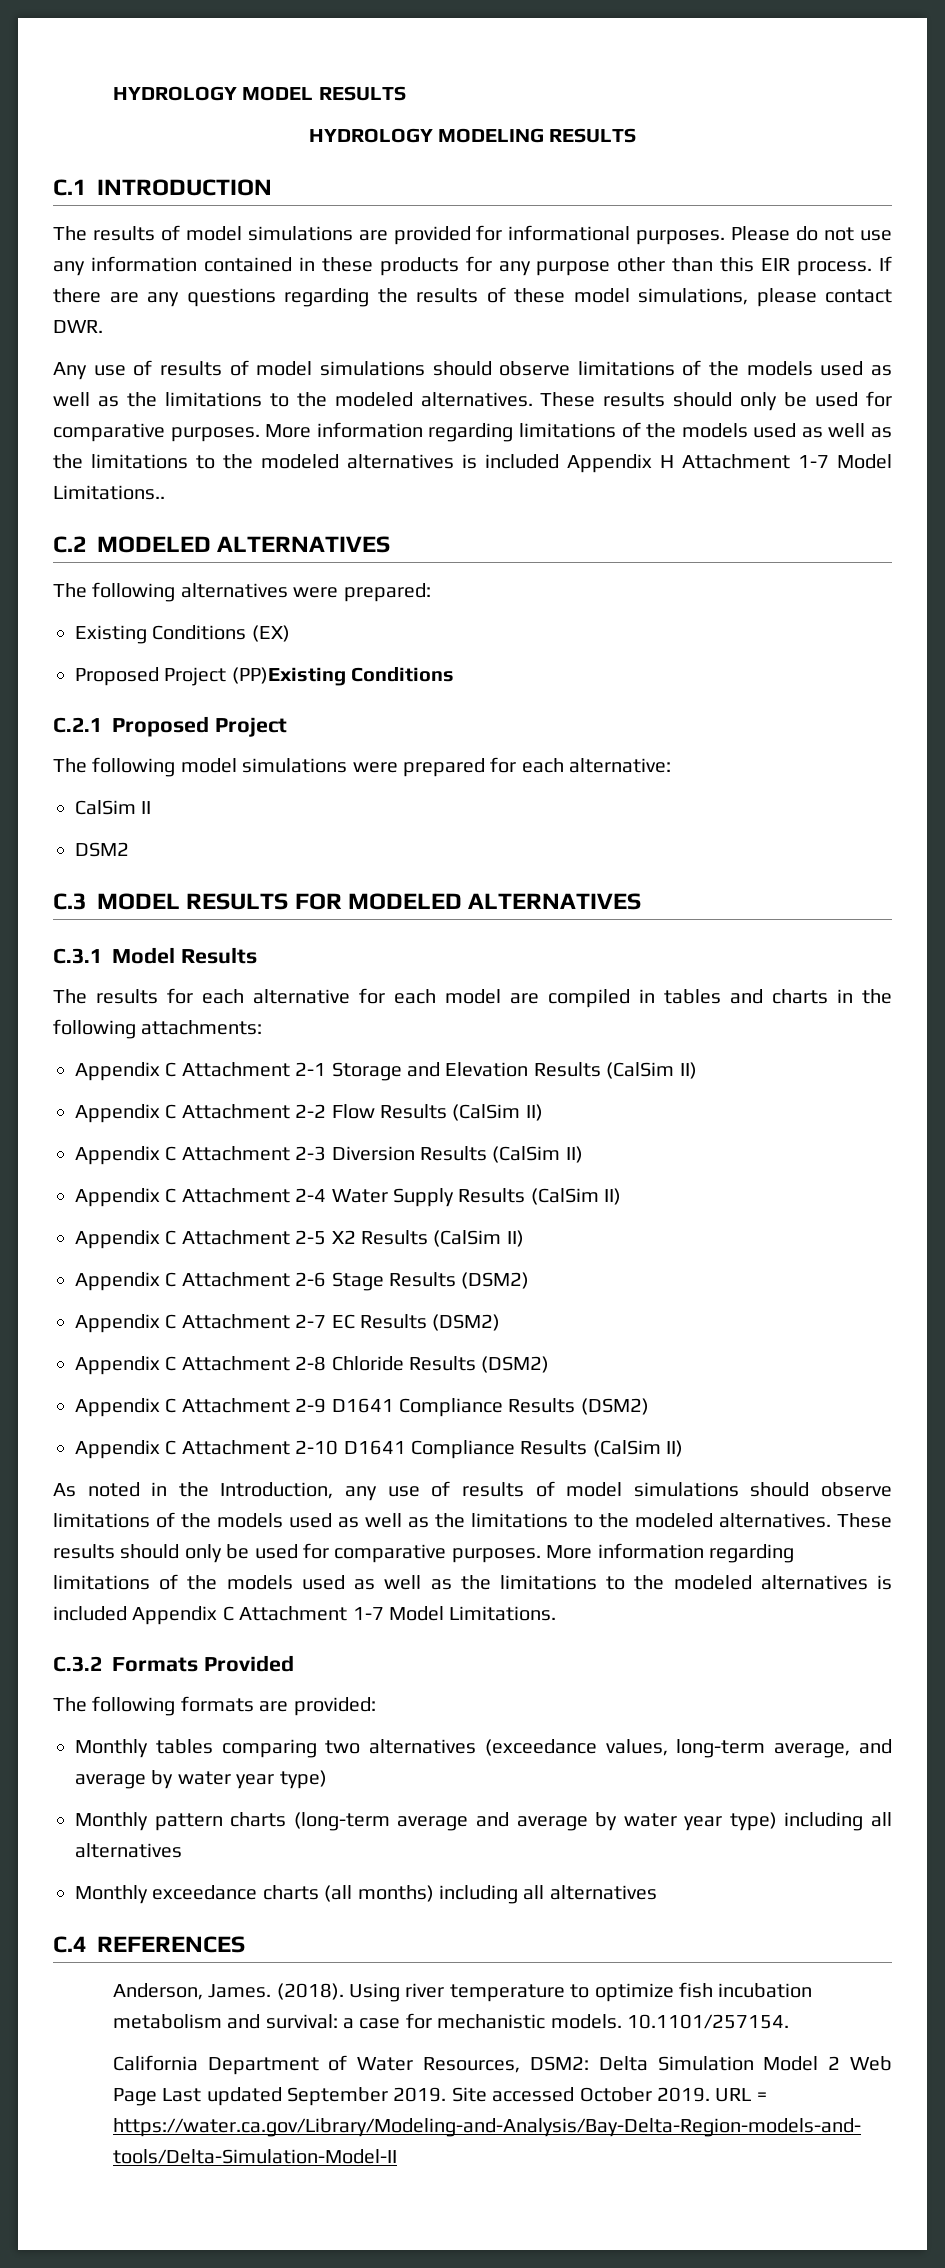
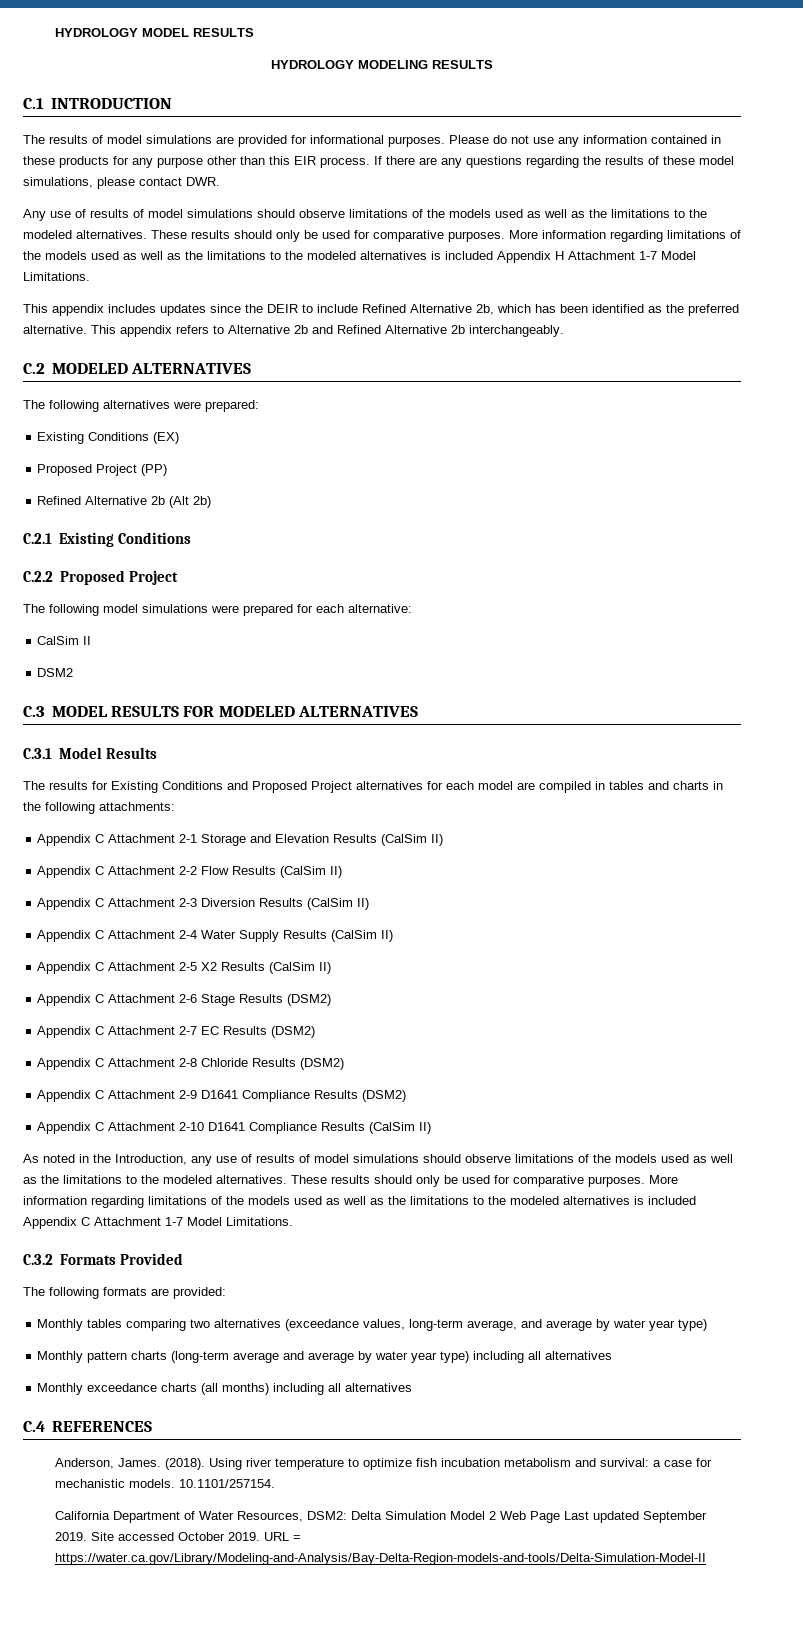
[53,485,165,500] Limitations.. -> [23,272,90,281] [23,304,739,316] [23,325,564,337] Limitations. // This appendix includes updates since the DEIR to include Refined Alternative 2b, which has been identified as the preferred alternative. This appendix refers to Alternative 2b and Refined Alternative 2b interchangeably.
[231,667,346,686] (PP)Existing -> [141,464,168,476] [37,496,212,508] [23,532,114,547] (PP) // Refined Alternative 2b (Alt 2b) // C.2.1 Existing
[53,717,102,733] C.2.1 -> [23,571,53,582] C.2.2
[202,989,350,1004] each alternative -> [111,781,423,793] Existing Conditions and Proposed Project alternatives

